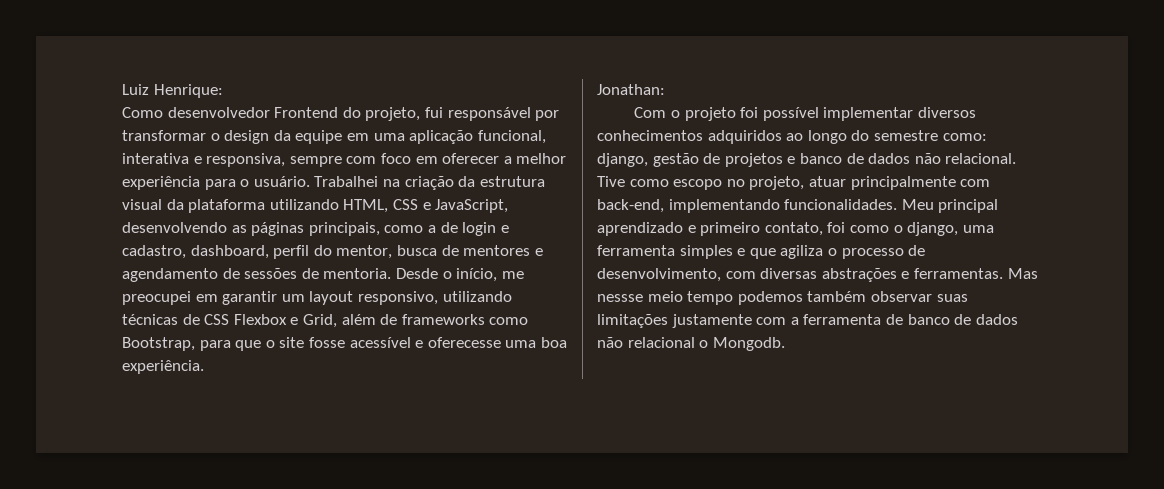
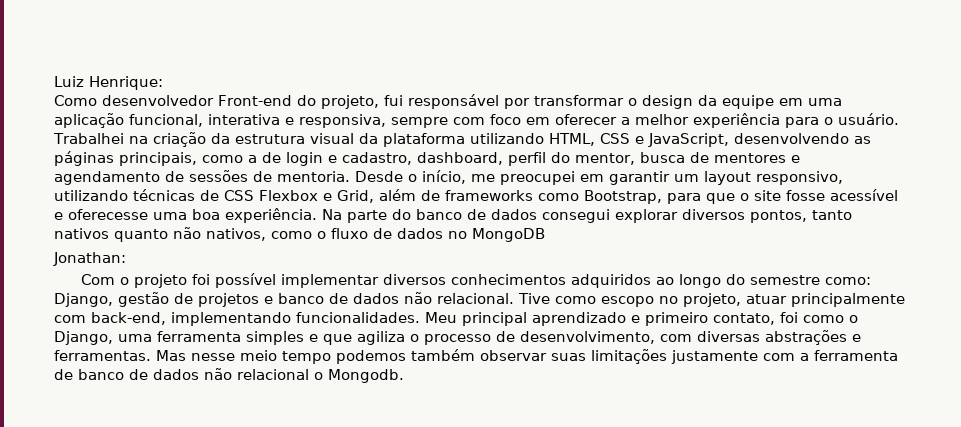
[274,107,339,118] Frontend -> [218,95,292,106] Front-end
(204, 367) none -> [322,209,852,223] [54,227,545,242] Na parte do banco de dados consegui explorar diversos pontos, tanto nativos quanto não nativos, como o fluxo de dados no MongoDB
[597,153,648,167] django, -> [54,293,113,307] Django,
[907,222,959,236] django, -> [54,331,113,345] Django,
[597,294,643,302] nessse -> [191,353,235,361] nesse

